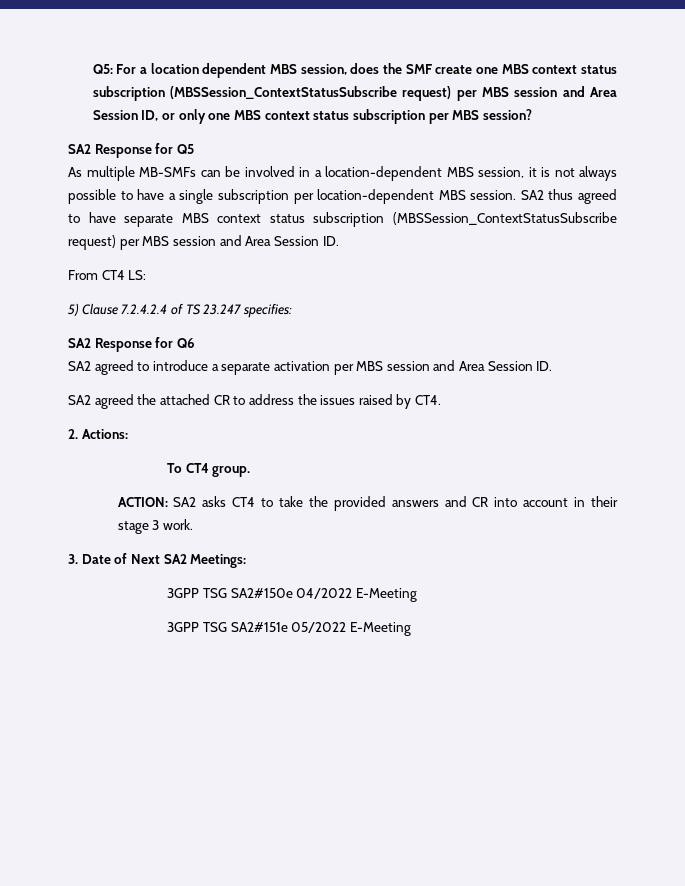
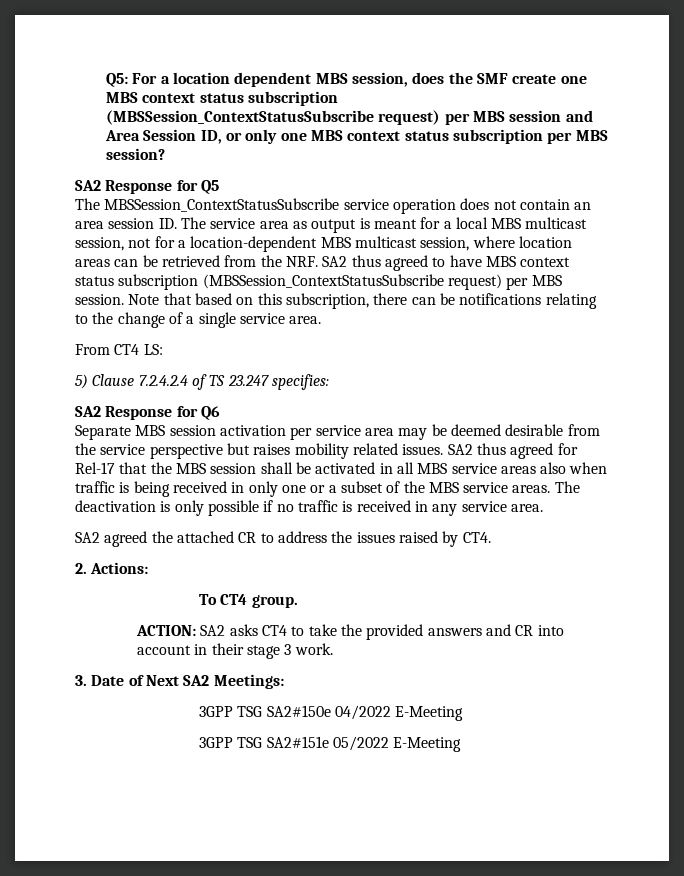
[68,166,617,181] [68,189,517,204] As multiple MB-SMFs can be involved in a location-dependent MBS session, it is not always possible to have a single subscription per location-dependent MBS session. -> [75,198,592,214] [75,217,588,233] [75,236,572,252] [75,255,318,267] The MBSSession_ContextStatusSubscribe service operation does not contain an area session ID. The service area as output is meant for a local MBS multicast session, not for a location-dependent MBS multicast session, where location areas can be retrieved from the NRF.
[124,212,617,227] [68,235,339,250] separate MBS context status subscription (MBSSession_ContextStatusSubscribe request) per MBS session and Area Session ID. -> [485,256,571,267] [75,274,562,290] [75,293,597,309] [75,312,322,328] MBS context status subscription (MBSSession_ContextStatusSubscribe request) per MBS session. Note that based on this subscription, there can be notifications relating to the change of a single service area.
[68,360,553,375] SA2 agreed to introduce a separate activation per MBS session and Area Session ID. -> [75,424,600,440] [75,443,578,459] [75,462,608,474] [75,481,580,497] [75,500,543,516] Separate MBS session activation per service area may be deemed desirable from the service perspective but raises mobility related issues. SA2 thus agreed for Rel-17 that the MBS session shall be activated in all MBS service areas also when traffic is being received in only one or a subset of the MBS service areas. The deactivation is only possible if no traffic is received in any service area.

